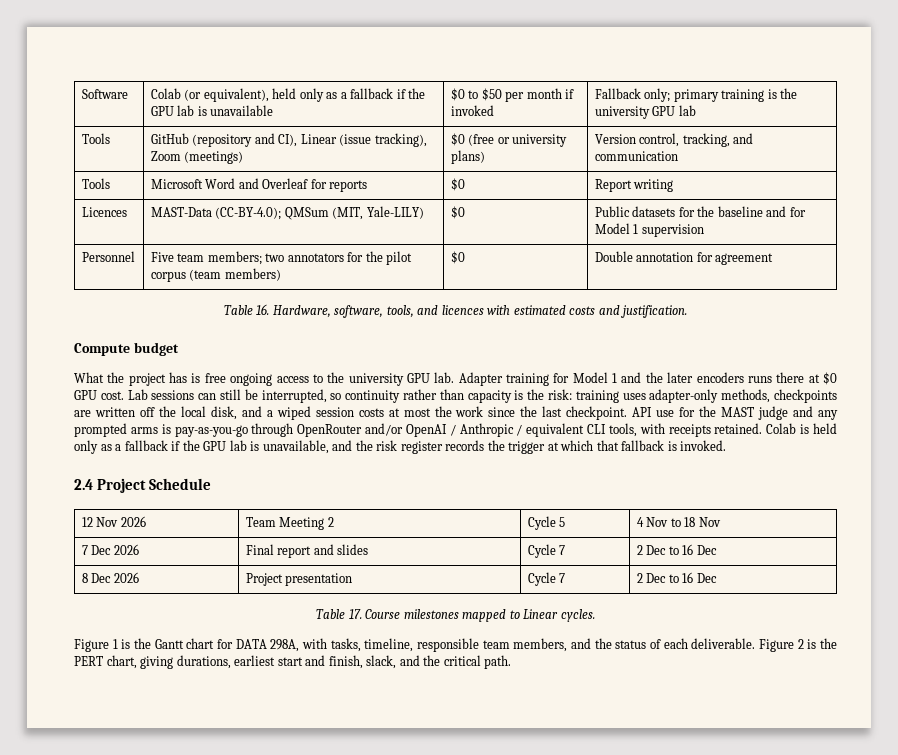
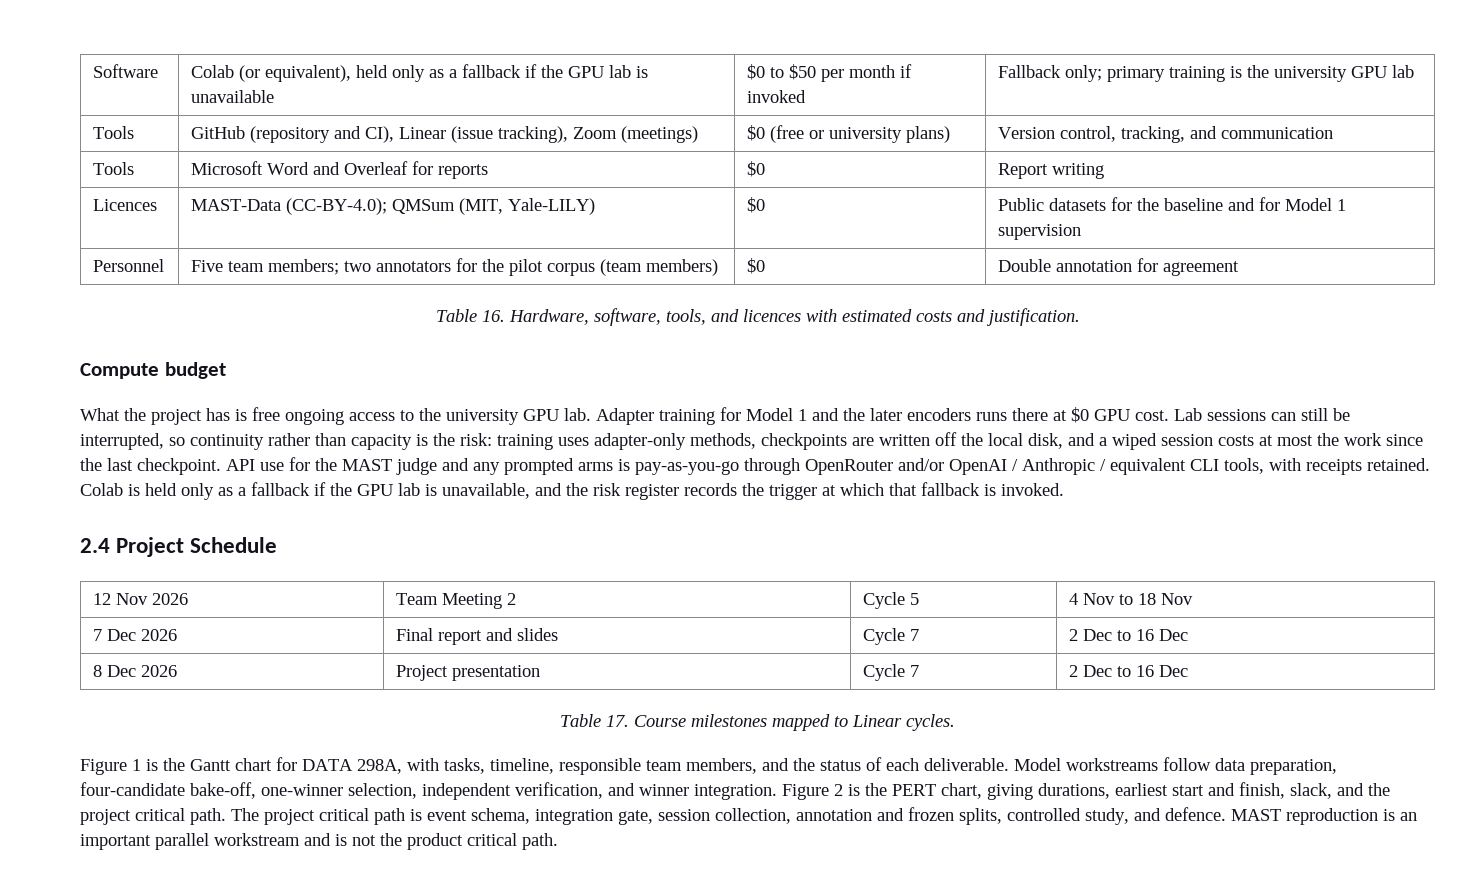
(756, 643) none -> [1014,757,1337,775] [80,782,777,800] Model workstreams follow data preparation, four-candidate bake-off, one-winner selection, independent verification, and winner integration.
[443,655,512,669] critical path. -> [80,807,1417,825] [80,833,558,850] project critical path. The project critical path is event schema, integration gate, session collection, annotation and frozen splits, controlled study, and defence. MAST reproduction is an important parallel workstream and is not the product critical path.

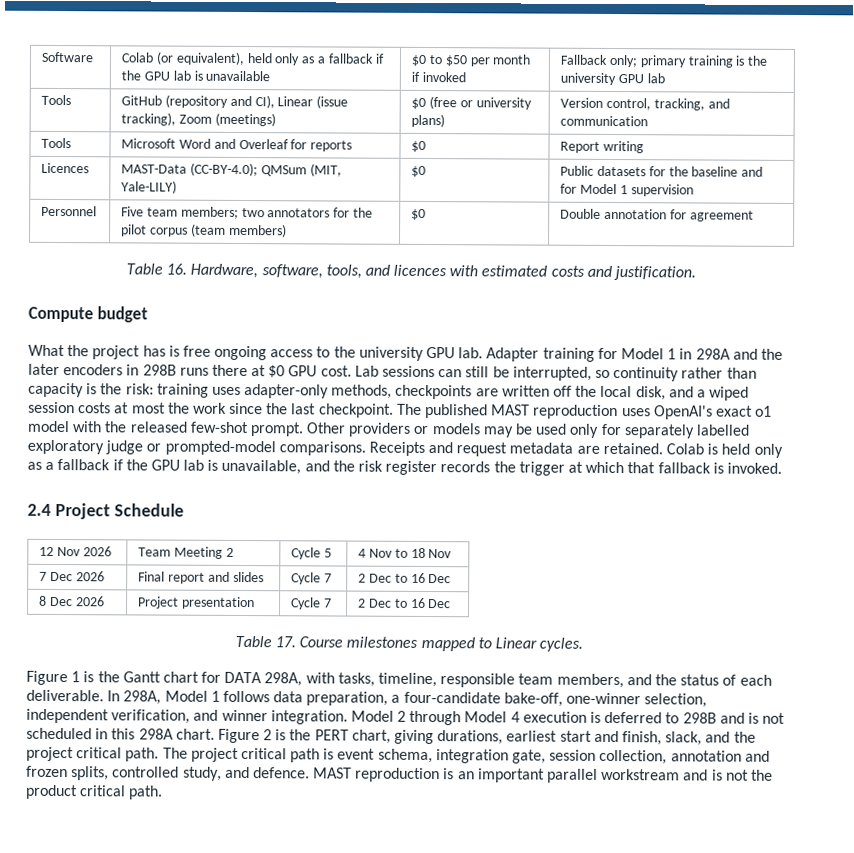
(807, 415) none -> [679,348,731,360] in 298A
(971, 414) none -> [126,364,177,376] in 298B
[226,457,1362,475] API use for the MAST judge and any prompted arms is pay-as-you-go through OpenRouter and/or OpenAI / Anthropic / equivalent CLI tools, with receipts -> [396,403,773,420] [27,420,750,439] [27,439,600,457] The published MAST reproduction uses OpenAI's exact o1 model with the released few-shot prompt. Other providers or models may be used only for separately labelled exploratory judge or prompted-model comparisons. Receipts and request metadata are
[1014,757,1211,771] Model workstreams follow -> [107,690,270,705] In 298A, Model 1 follows
(1337, 767) none -> [391,694,401,703] a
(777, 792) none -> [350,710,786,726] [26,727,215,740] Model 2 through Model 4 execution is deferred to 298B and is not scheduled in this 298A chart.

